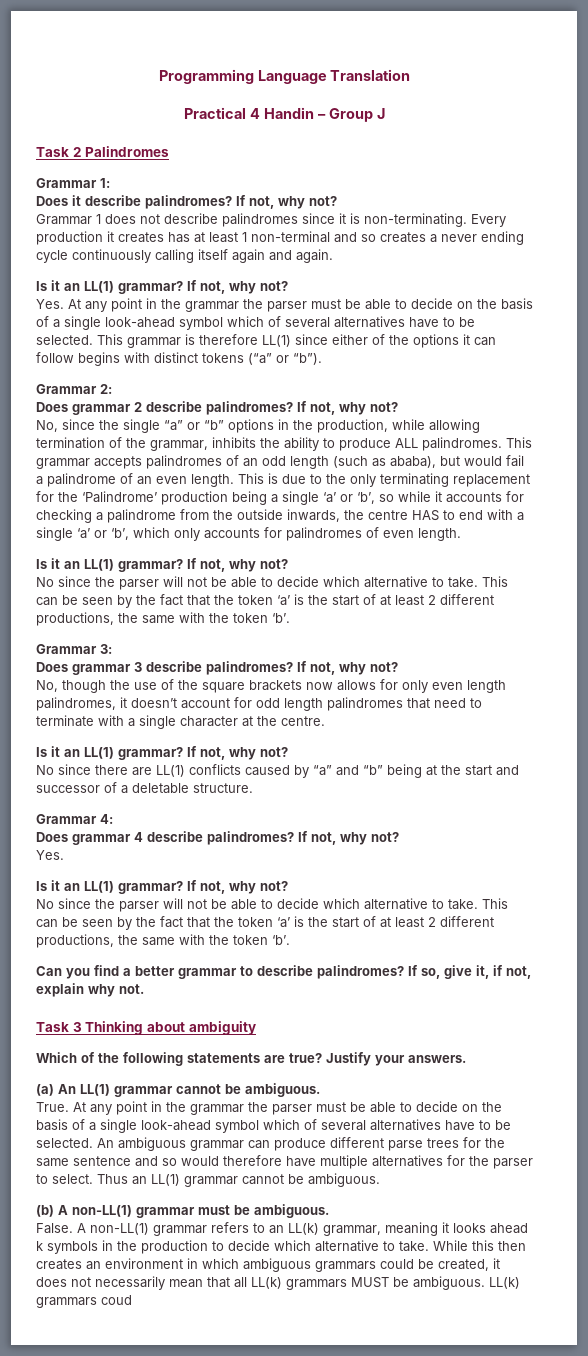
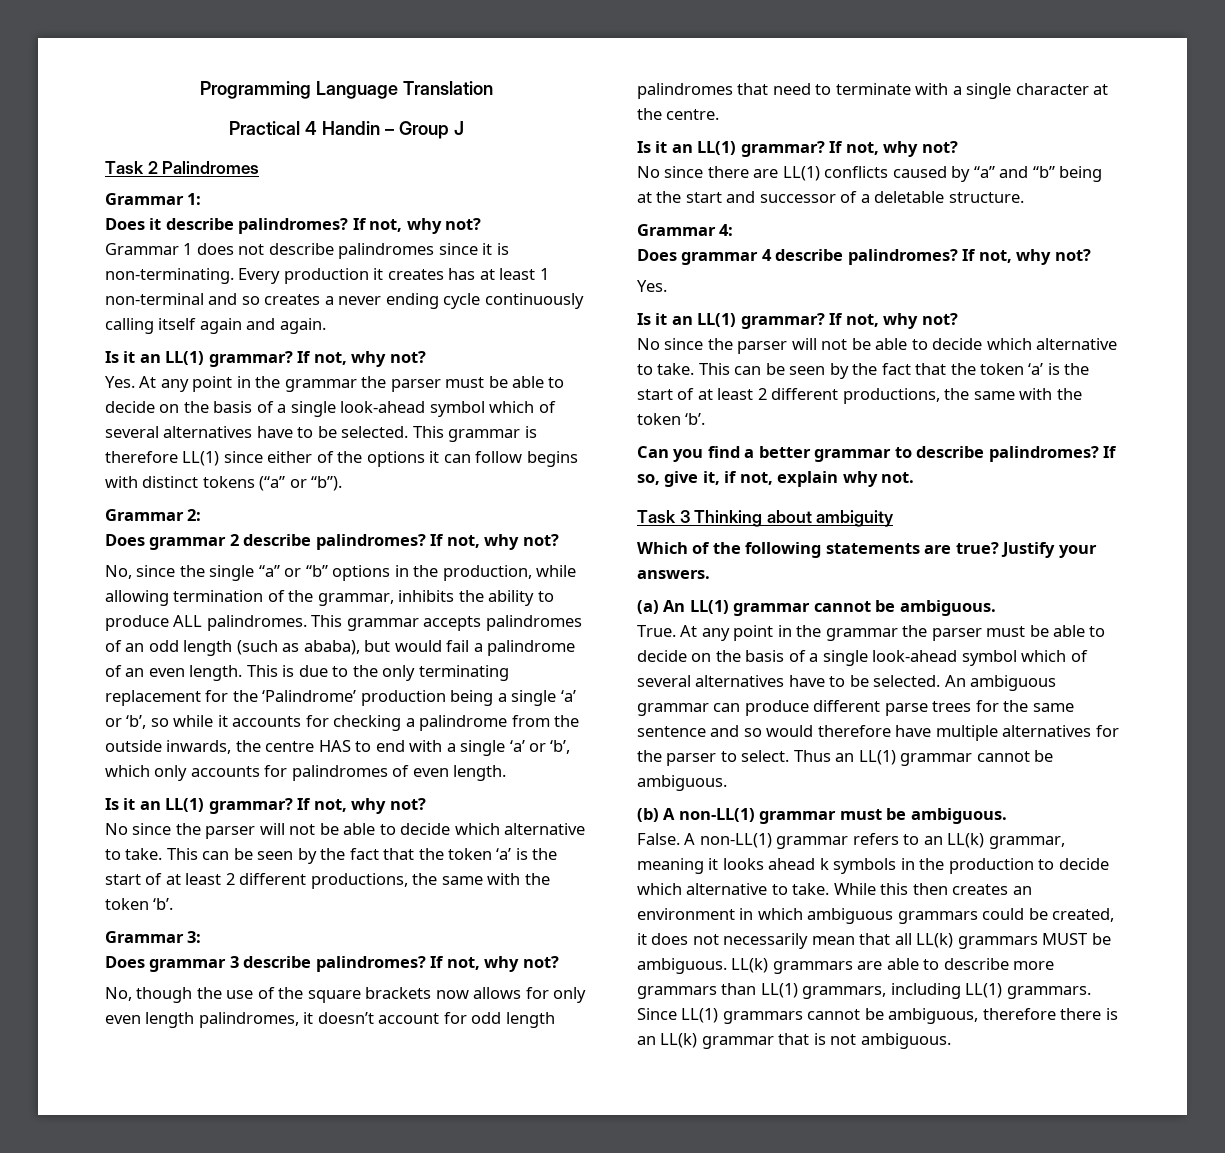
[101,1295,132,1305] coud -> [857,958,1055,970] [637,983,1091,999] [637,1008,1118,1024] [637,1033,951,1049] are able to describe more grammars than LL(1) grammars, including LL(1) grammars. Since LL(1) grammars cannot be ambiguous, therefore there is an LL(k) grammar that is not ambiguous.

